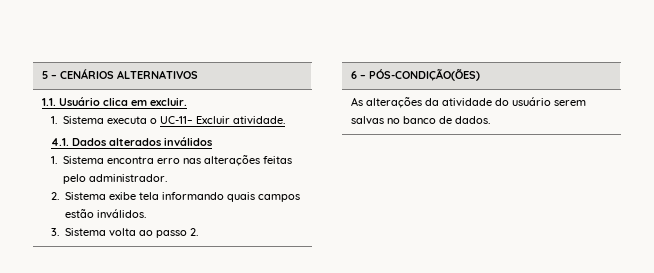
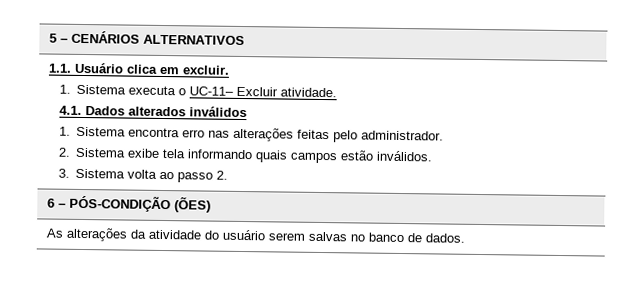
[368,69,480,81] PÓS-CONDIÇÃO(ÕES) -> [68,195,211,213] PÓS-CONDIÇÃO (ÕES)

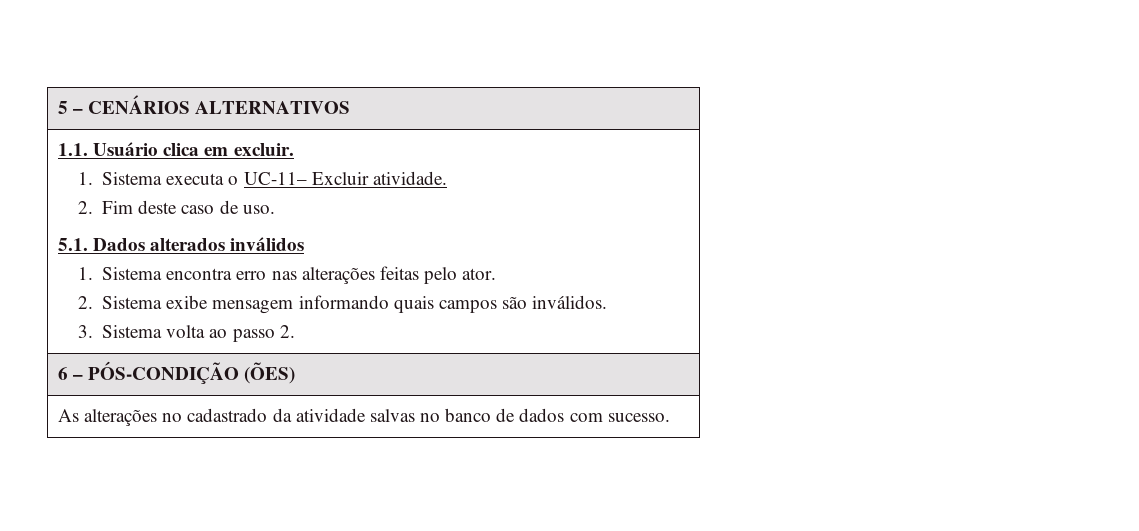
[58,105,82,115] 4.1. -> [77,200,275,214] [58,238,89,251] 2. Fim deste caso de uso. // 5.1.
[361,130,445,141] administrador. -> [462,268,497,280] ator.
[162,149,187,159] tela -> [212,300,294,314] mensagem
[340,150,375,161] estão -> [501,296,527,309] são
[129,229,305,241] da atividade do usuário serem -> [162,408,366,422] no cadastrado da atividade
[424,233,465,243] dados. -> [519,408,670,422] dados com sucesso.

